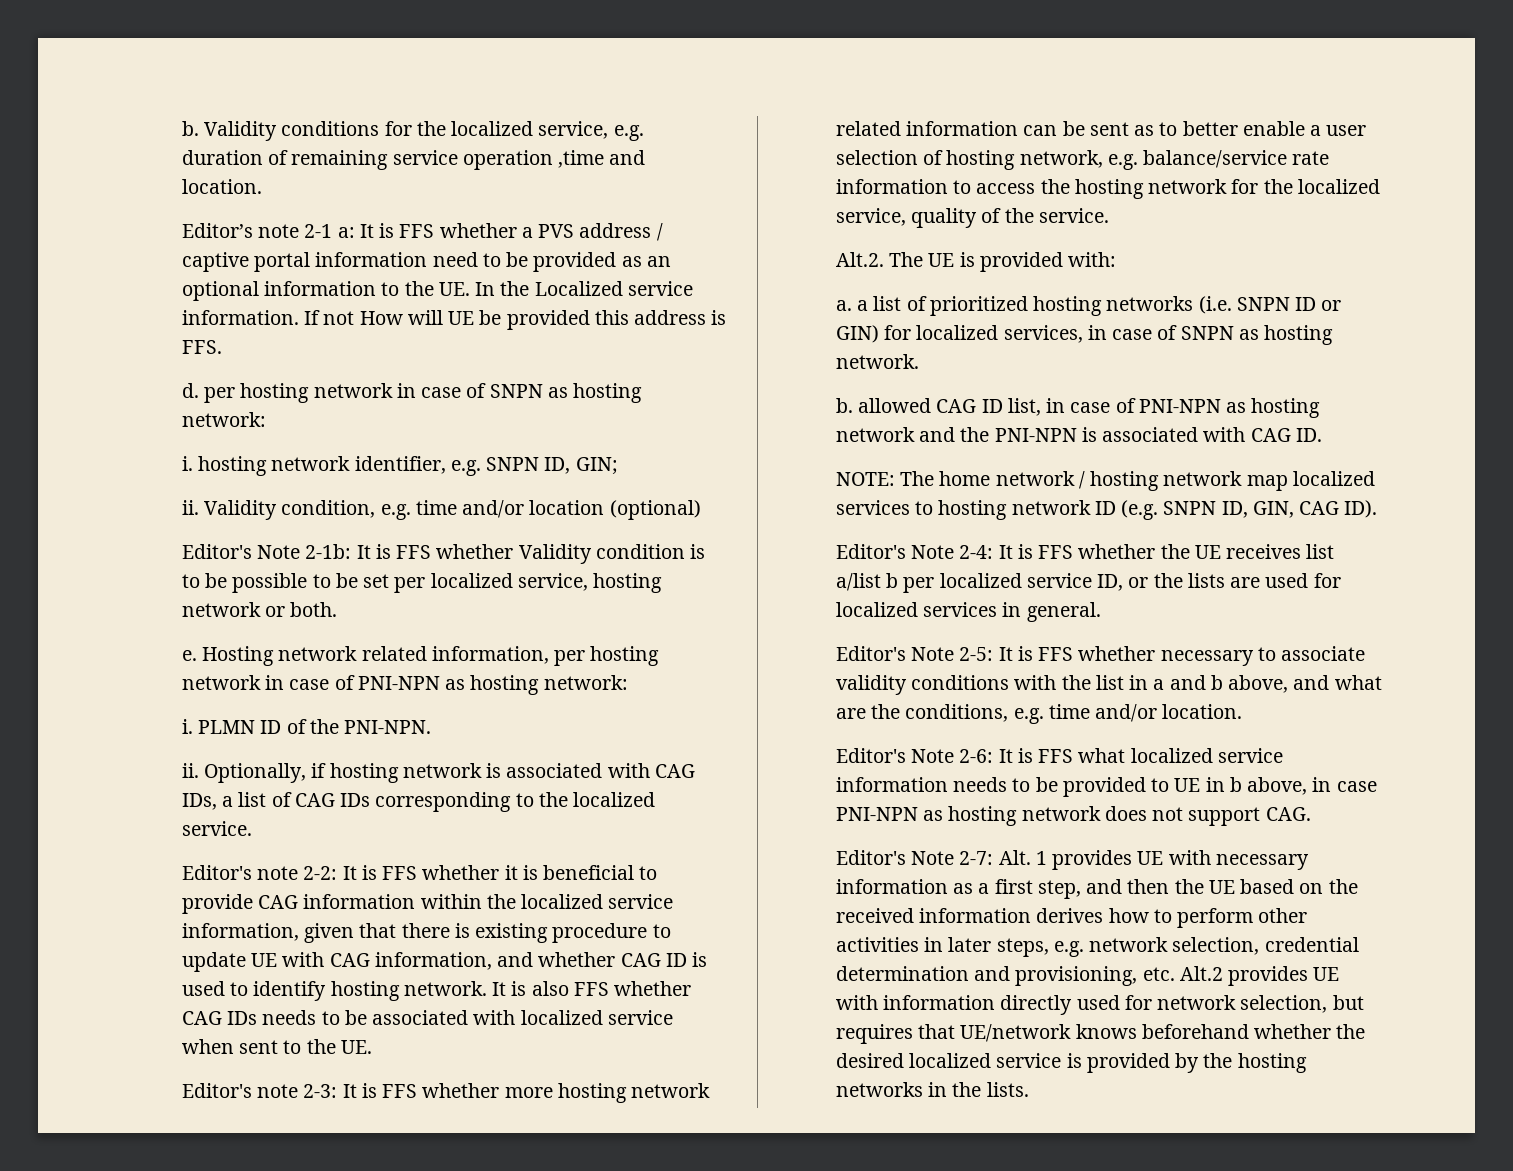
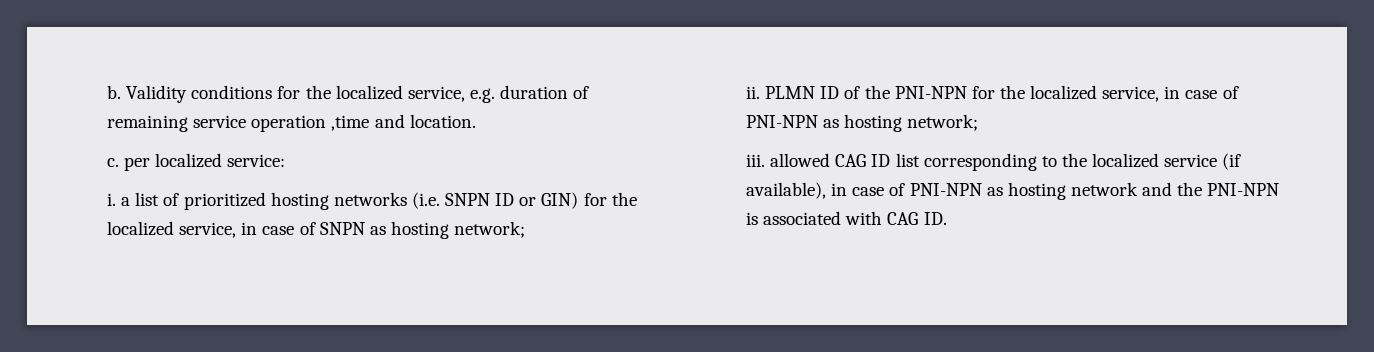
[181,223,663,241] [181,252,671,272] [181,281,693,301] [181,310,727,330] [181,340,222,354] [181,383,643,403] [181,412,266,427] [181,456,618,476] [181,500,701,520] [181,544,706,564] [181,573,663,593] [181,602,338,617] [181,646,660,666] [181,675,628,695] [181,719,432,734] [181,763,695,783] [181,792,656,812] [181,821,252,836] [181,865,658,880] [181,894,674,914] [181,923,671,943] [181,952,708,972] [181,981,692,1001] [181,1010,673,1025] [181,1039,372,1054] [181,1083,711,1103] [835,121,1367,136] [835,150,1330,170] [835,179,1380,199] [835,208,1109,228] [835,252,1117,272] [835,300,852,311] Editor’s note 2-1 a: It is FFS whether a PVS address / captive portal information need to be provided as an optional information to the UE. In the Localized service information. If not How will UE be provided this address is FFS. // d. per hosting network in case of SNPN as hosting network: // i. hosting network identifier, e.g. SNPN ID, GIN; // ii. Validity condition, e.g. time and/or location (optional) // Editor's Note 2-1b: It is FFS whether Validity condition is to be possible to be set per localized service, hosting network or both. // e. Hosting network related information, per hosting network in case of PNI-NPN as hosting network: // i. PLMN ID of the PNI-NPN. // ii. Optionally, if hosting network is associated with CAG IDs, a list of CAG IDs corresponding to the localized service. // Editor's note 2-2: It is FFS whether it is beneficial to provide CAG information within the localized service information, given that there is existing procedure to update UE with CAG information, and whether CAG ID is used to identify hosting network. It is also FFS whether CAG IDs needs to be associated with localized service when sent to the UE. // Editor's note 2-3: It is FFS whether more hosting network related information can be sent as to better enable a user selection of hosting network, e.g. balance/service rate information to access the hosting network for the localized service, quality of the service. // Alt.2. The UE is provided with: // a. -> [107,153,286,171] [107,193,117,206] c. per localized service: // i.
[916,325,1334,345] [835,354,919,369] [835,398,1041,416] localized services, in case of SNPN as hosting network. // b. allowed CAG ID list, -> [611,192,637,206] [107,221,526,239] [746,85,1239,102] [746,114,979,132] [746,153,1242,171] [746,182,827,199] the localized service, in case of SNPN as hosting network; // ii. PLMN ID of the PNI-NPN for the localized service, in case of PNI-NPN as hosting network; // iii. allowed CAG ID list corresponding to the localized service (if available),
[835,471,1375,491] [835,500,1378,520] [835,544,1335,559] [835,573,1341,593] [835,602,1101,622] [835,646,1366,666] [835,675,1382,695] [835,704,1243,724] [835,748,1283,763] [835,777,1377,797] [835,806,1311,826] [835,850,1309,870] [835,879,1358,899] [835,908,1308,928] [835,937,1359,957] [835,966,1340,986] [835,995,1364,1015] [835,1024,1366,1044] [835,1053,1307,1073] [835,1082,1029,1097] // NOTE: The home network / hosting network map localized services to hosting network ID (e.g. SNPN ID, GIN, CAG ID). // Editor's Note 2-4: It is FFS whether the UE receives list a/list b per localized service ID, or the lists are used for localized services in general. // Editor's Note 2-5: It is FFS whether necessary to associate validity conditions with the list in a and b above, and what are the conditions, e.g. time and/or location. // Editor's Note 2-6: It is FFS what localized service information needs to be provided to UE in b above, in case PNI-NPN as hosting network does not support CAG. // Editor's Note 2-7: Alt. 1 provides UE with necessary information as a first step, and then the UE based on the received information derives how to perform other activities in later steps, e.g. network selection, credential determination and provisioning, etc. Alt.2 provides UE with information directly used for network selection, but requires that UE/network knows beforehand whether the desired localized service is provided by the hosting networks in the lists. -> (947, 218) none

